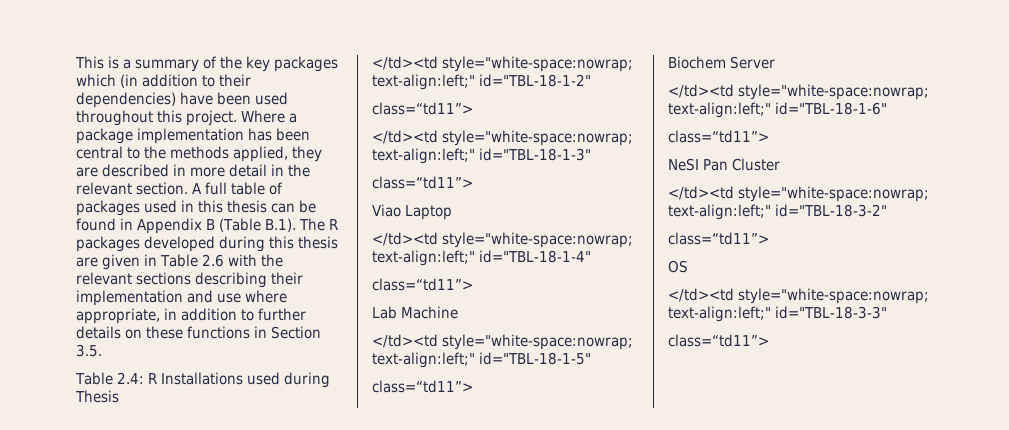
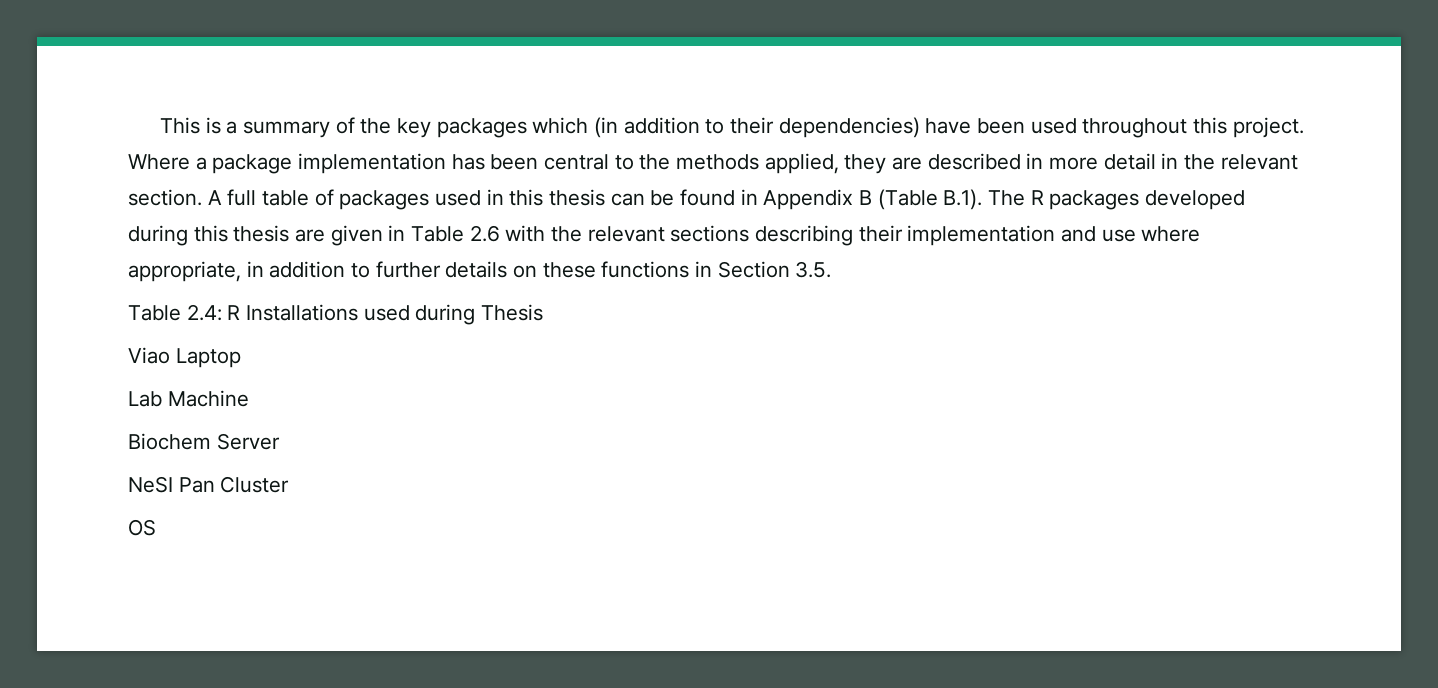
[372,56,633,72] [372,74,591,90] [372,102,473,115] [372,130,633,146] [372,148,591,164] [372,176,473,189] [372,204,452,220] [372,232,633,248] [372,250,591,266] [372,278,473,291] [372,306,458,319] [372,334,633,350] [372,352,591,368] [372,380,473,393] [668,56,775,69] [668,84,929,100] [668,102,887,118] [668,130,769,143] [668,158,780,171] [668,186,929,202] [668,204,887,220] [668,232,769,245] [668,260,688,273] [668,288,929,304] [668,306,887,322] [668,334,769,347] </td><td style="white-space:nowrap; text-align:left;" id="TBL-18-1-2" // class=“td11”> // </td><td style="white-space:nowrap; text-align:left;" id="TBL-18-1-3" // class=“td11”> // Viao Laptop // </td><td style="white-space:nowrap; text-align:left;" id="TBL-18-1-4" // class=“td11”> // Lab Machine // </td><td style="white-space:nowrap; text-align:left;" id="TBL-18-1-5" // class=“td11”> // Biochem Server // </td><td style="white-space:nowrap; text-align:left;" id="TBL-18-1-6" // class=“td11”> // NeSI Pan Cluster // </td><td style="white-space:nowrap; text-align:left;" id="TBL-18-3-2" // class=“td11”> // OS // </td><td style="white-space:nowrap; text-align:left;" id="TBL-18-3-3" // class=“td11”> -> [128,347,241,368] [128,390,249,407] [128,433,280,450] [128,476,290,493] [128,519,156,536] Viao Laptop // Lab Machine // Biochem Server // NeSI Pan Cluster // OS

